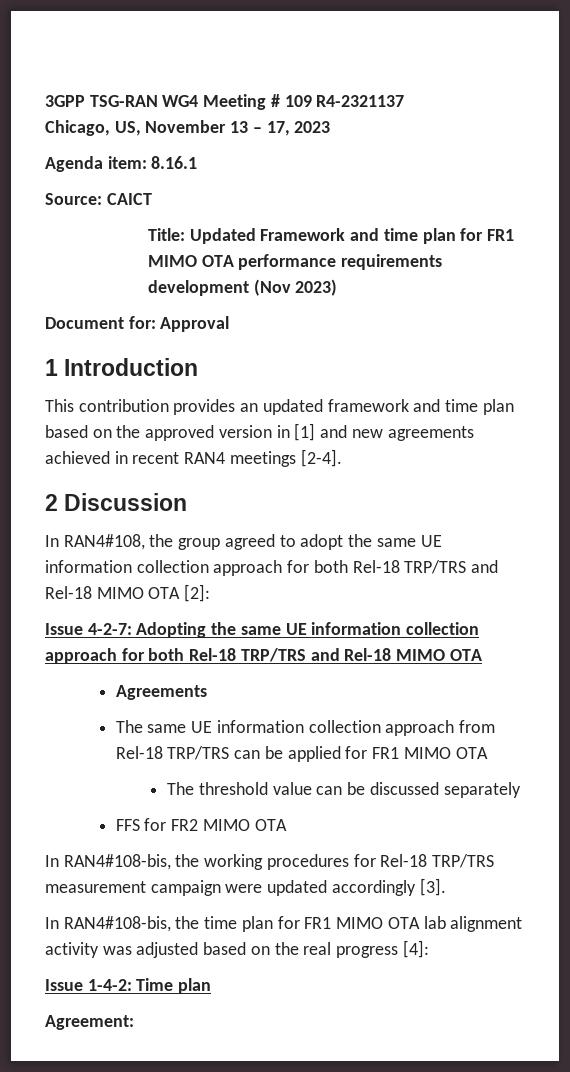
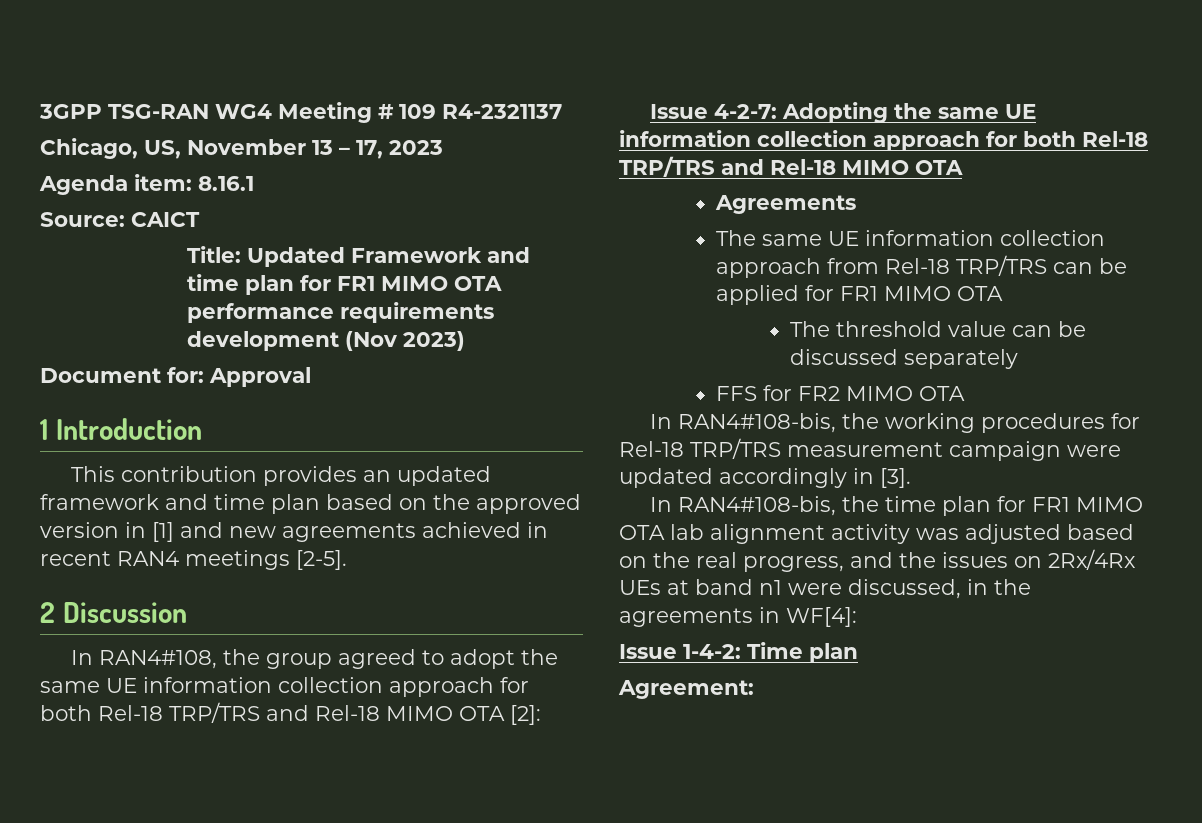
[300,449,342,467] [2-4]. -> [296,550,347,570] [2-5].
(416, 888) none -> [853,468,874,484] in
[336,940,429,958] progress [4]: -> [743,549,1136,572] [619,579,1031,599] [619,607,857,627] progress, and the issues on 2Rx/4Rx UEs at band n1 were discussed, in the agreements in WF[4]:

